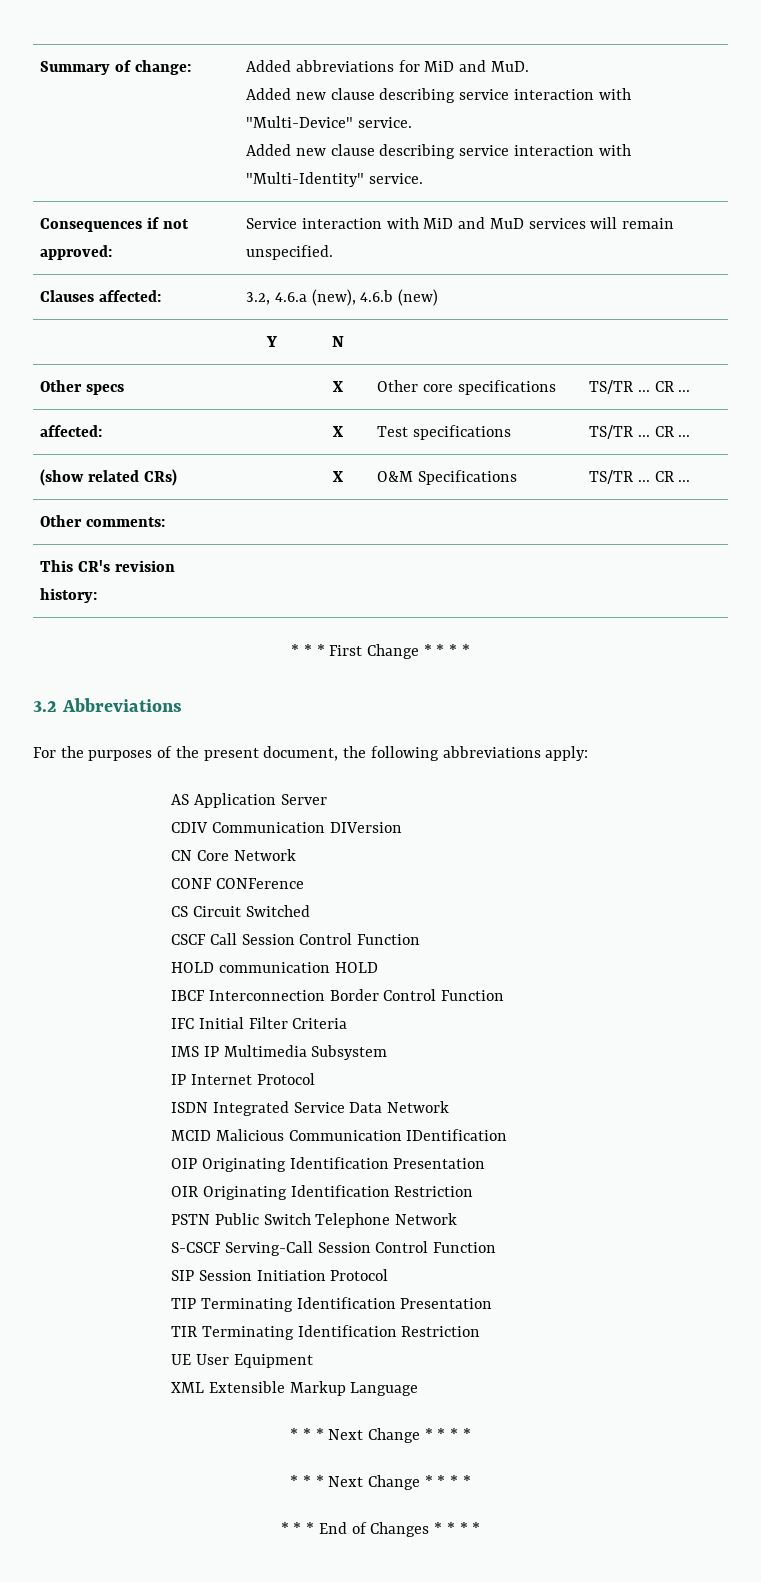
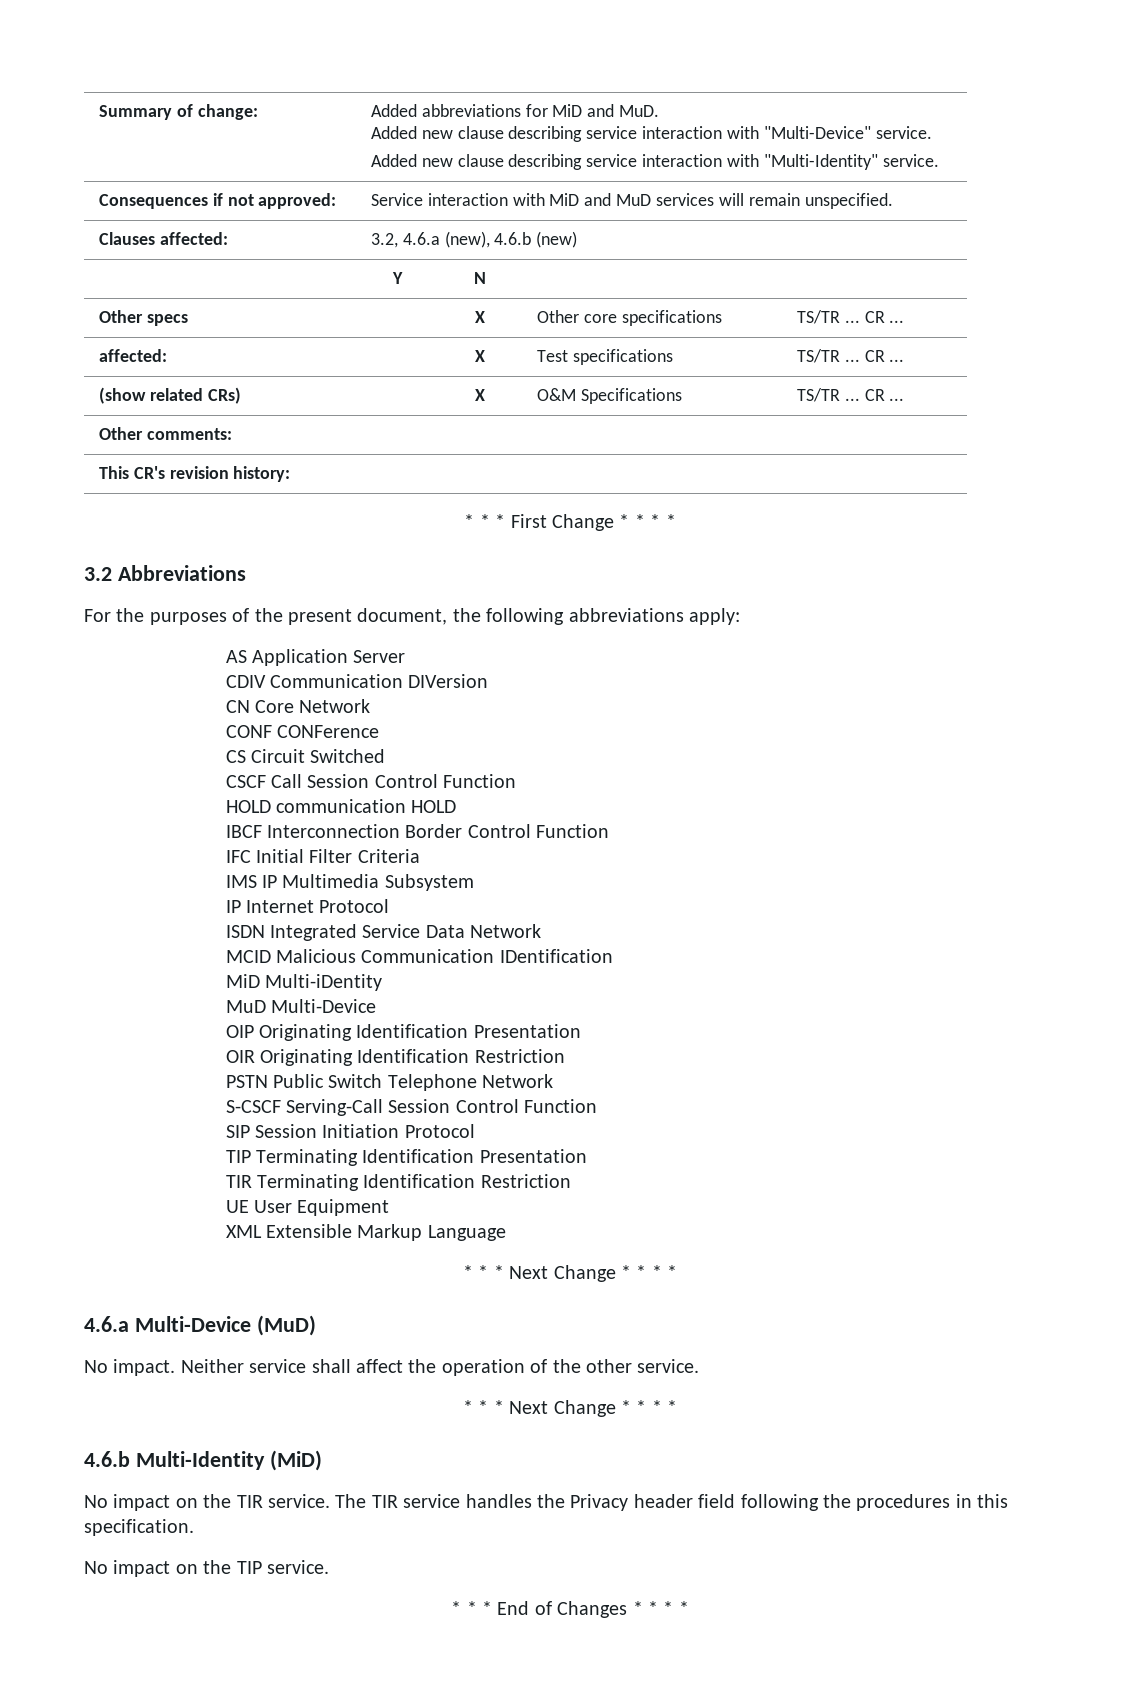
(508, 1135) none -> [225,974,382,991] [225,999,376,1013] // MiD Multi-iDentity // MuD Multi-Device
[290,1475,471,1490] // * * * Next Change * * * * -> [84,1315,316,1336] [84,1359,700,1376] [462,1400,678,1417] [84,1450,322,1471] [84,1494,1009,1511] [84,1519,194,1536] [84,1560,329,1577] // 4.6.a Multi-Device (MuD) // No impact. Neither service shall affect the operation of the other service. // * * * Next Change * * * * // 4.6.b Multi-Identity (MiD) // No impact on the TIR service. The TIR service handles the Privacy header field following the procedures in this specification. // No impact on the TIP service.

